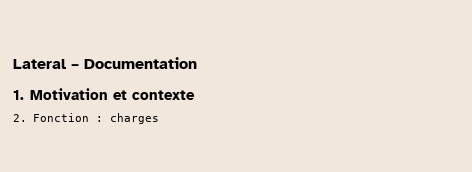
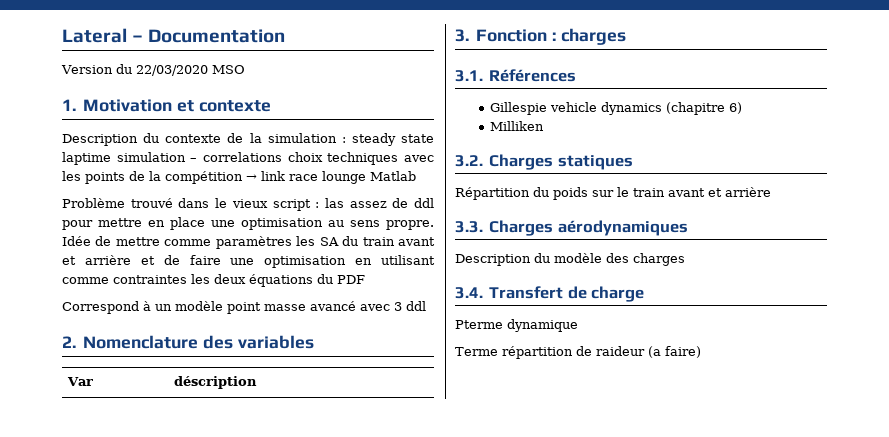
(197, 63) none -> [61,64,245,76] // Version du 22/03/2020 MSO
[13,113,159,124] 2. Fonction : charges -> [62,133,434,146] [62,152,434,165] [62,171,416,184] [62,198,434,211] [62,217,434,230] [62,236,436,249] [62,255,435,268] [62,274,365,287] [62,301,426,314] [62,335,314,349] [67,377,94,386] [174,376,258,389] [455,28,626,45] [455,69,577,82] [489,102,742,115] [489,121,544,131] [455,154,633,170] [455,187,771,200] [455,220,688,236] [455,253,685,266] [455,286,645,302] [455,319,578,332] [455,346,701,359] Description du contexte de la simulation : steady state laptime simulation – correlations choix techniques avec les points de la compétition → link race lounge Matlab // Problème trouvé dans le vieux script : las assez de ddl pour mettre en place une optimisation au sens propre. Idée de mettre comme paramètres les SA du train avant et arrière et de faire une optimisation en utilisant comme contraintes les deux équations du PDF // Correspond à un modèle point masse avancé avec 3 ddl // 2. Nomenclature des variables // Var | déscription // 3. Fonction : charges // 3.1. Références // Gillespie vehicle dynamics (chapitre 6) // Milliken // 3.2. Charges statiques // Répartition du poids sur le train avant et arrière // 3.3. Charges aérodynamiques // Description du modèle des charges // 3.4. Transfert de charge // Pterme dynamique // Terme répartition de raideur (a faire)

